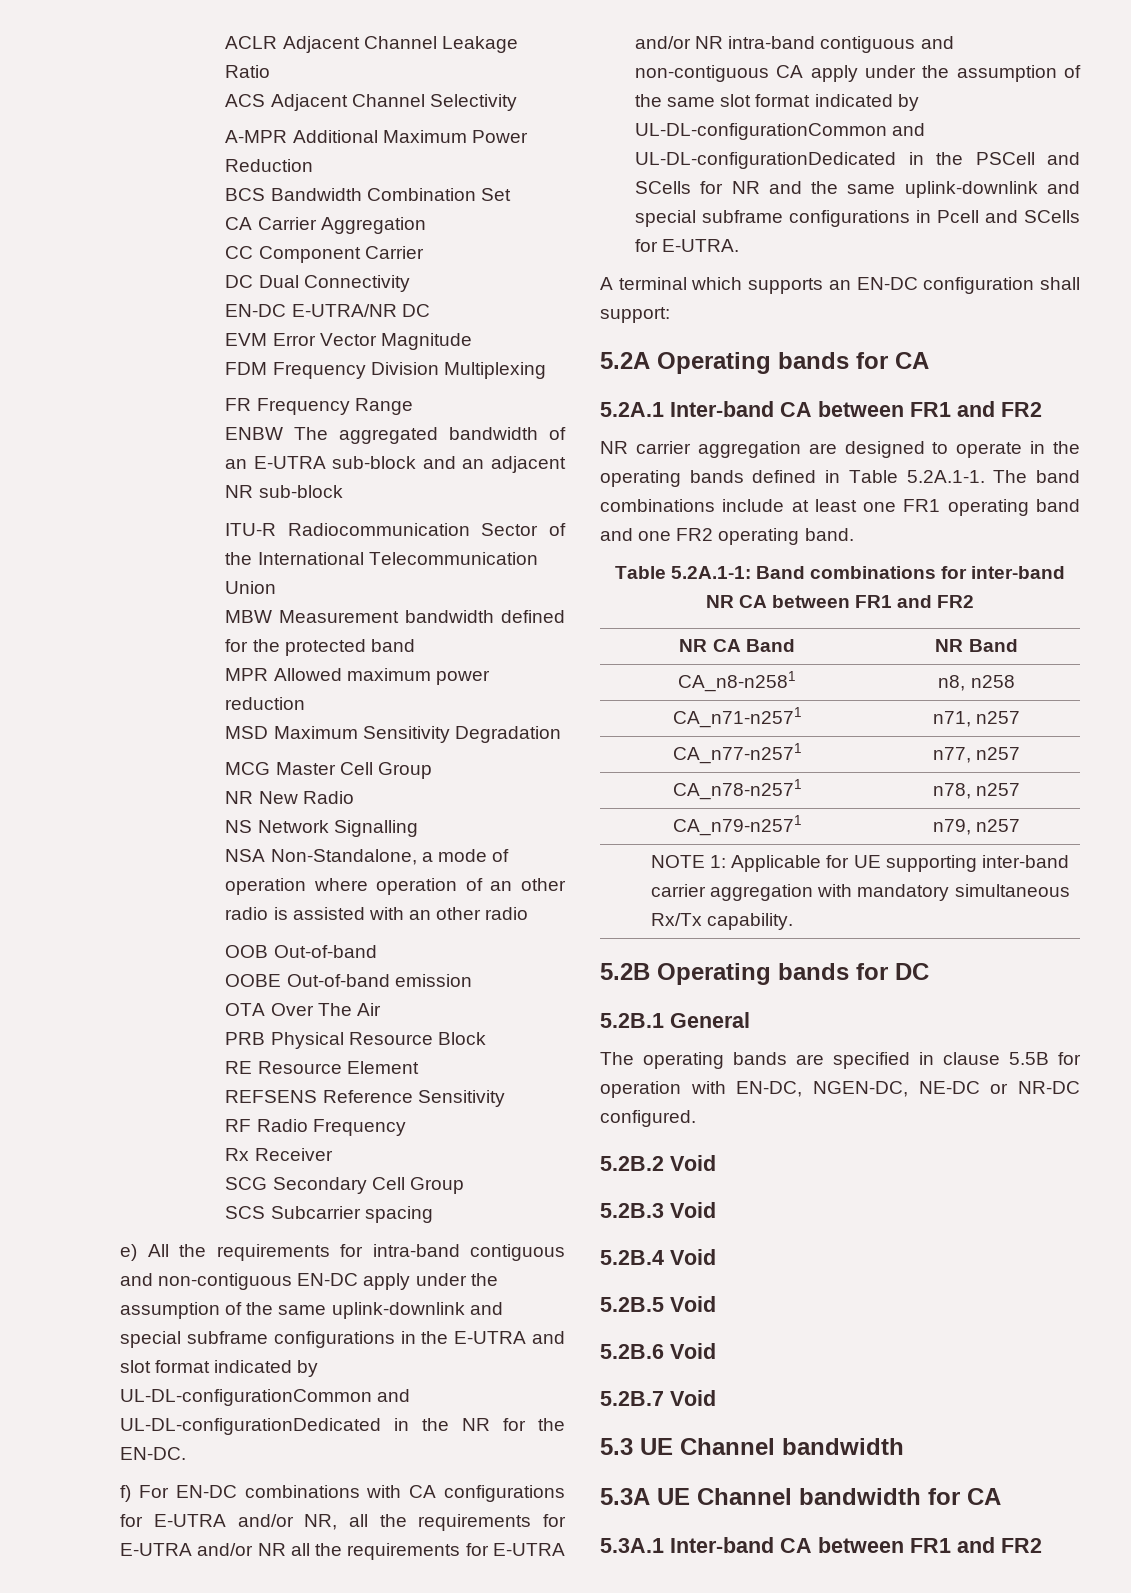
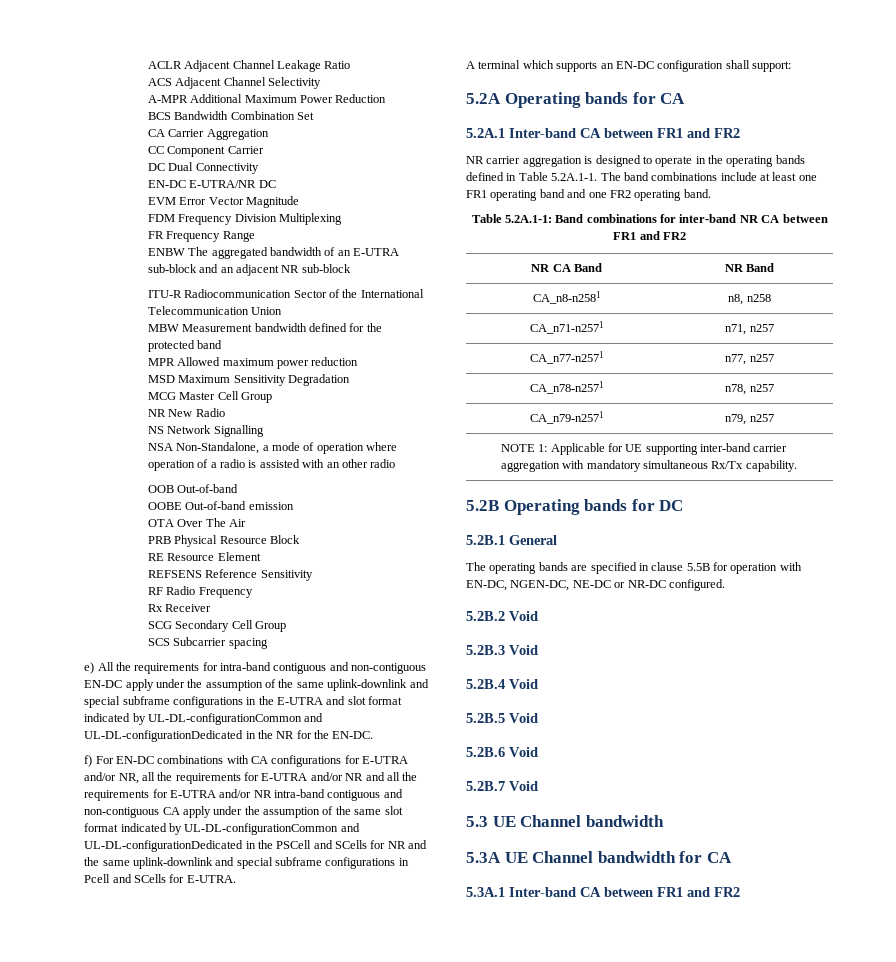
[490,878,566,891] an other -> [210,462,217,468] a
(286, 1549) none -> [365,772,385,781] and
[808,443,837,454] are -> [584,156,593,164] is

